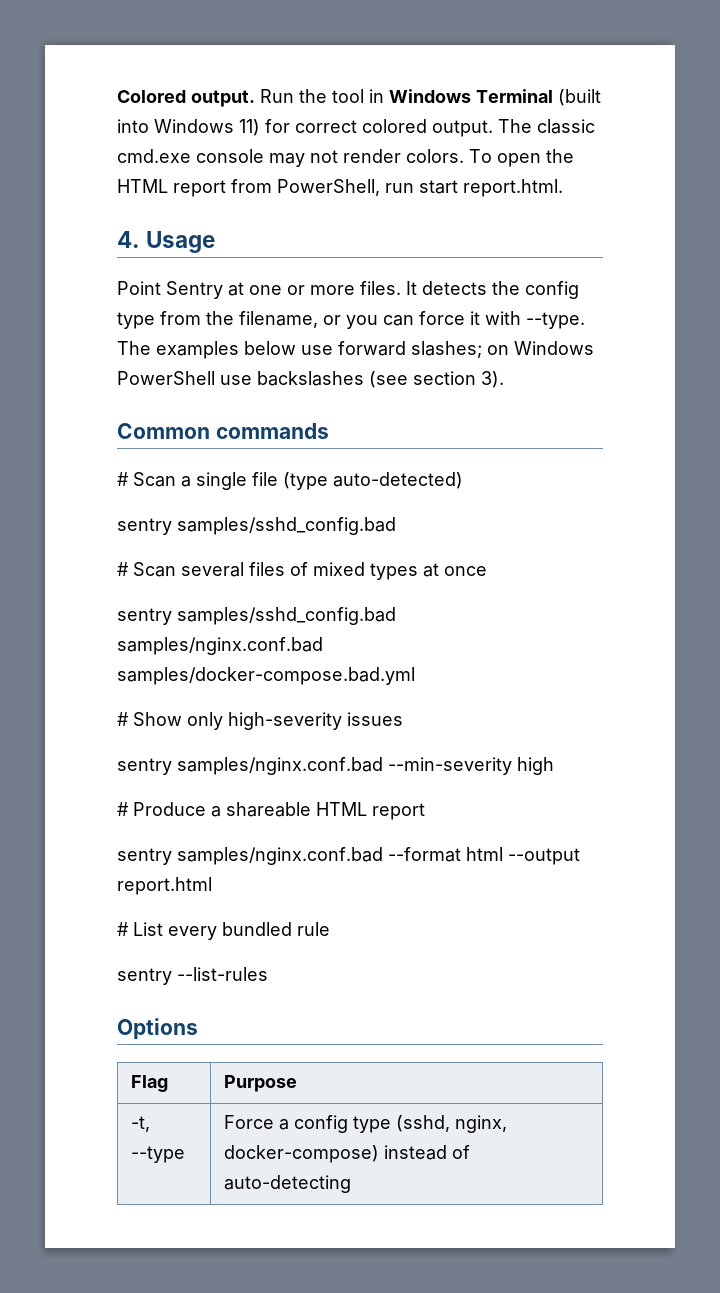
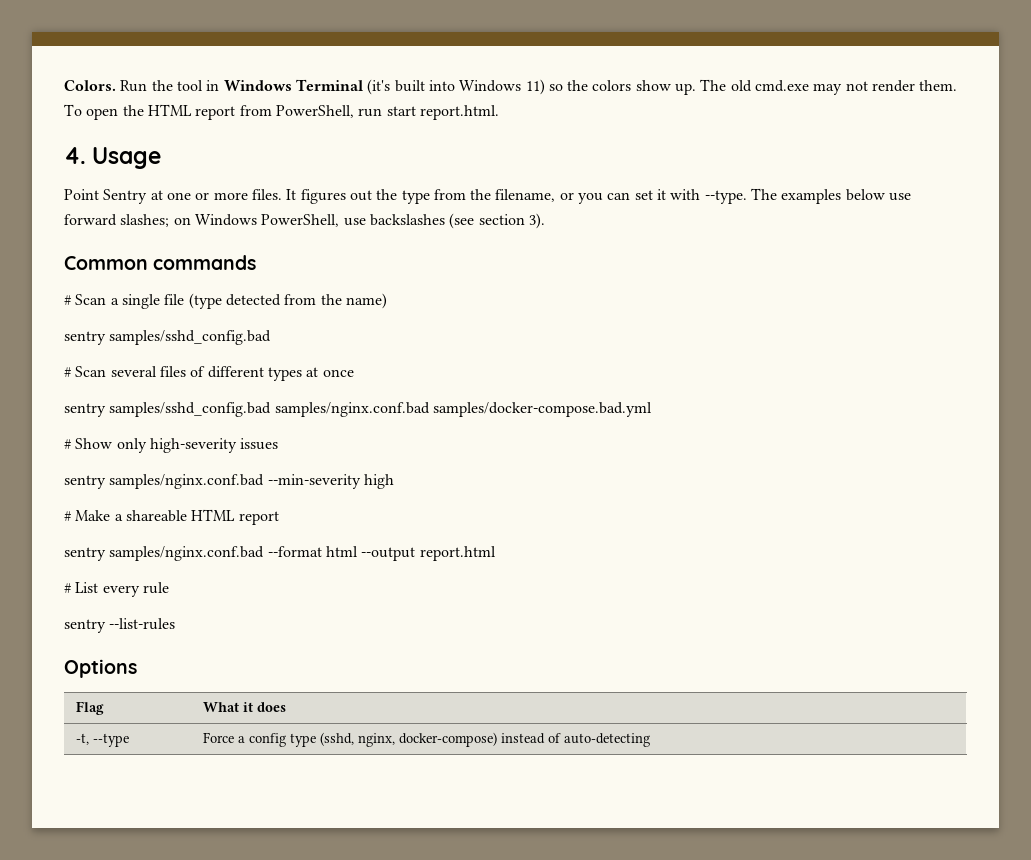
[117,90,255,107] Colored output. -> [64,80,116,91] Colors.
[558,89,601,106] (built -> [367,79,425,95] (it's built
[265,119,595,137] [117,149,264,163] for correct colored output. The classic cmd.exe console -> [548,79,810,95] so the colors show up. The old cmd.exe
[406,149,464,163] colors. -> [919,80,958,91] them.
[422,281,579,299] detects the config -> [300,189,398,204] figures out the
[419,311,465,325] force -> [634,190,653,200] set
[117,371,215,385] PowerShell -> [261,214,340,227] PowerShell,
[333,472,463,489] auto-detected) -> [225,293,387,309] detected from the name)
[313,562,365,576] mixed -> [207,366,264,378] different
[133,802,206,816] Produce -> [75,510,111,521] Make
[222,922,292,936] bundled -> (140, 591) none
[224,1075,298,1092] Purpose -> [203,702,287,712] What it does

